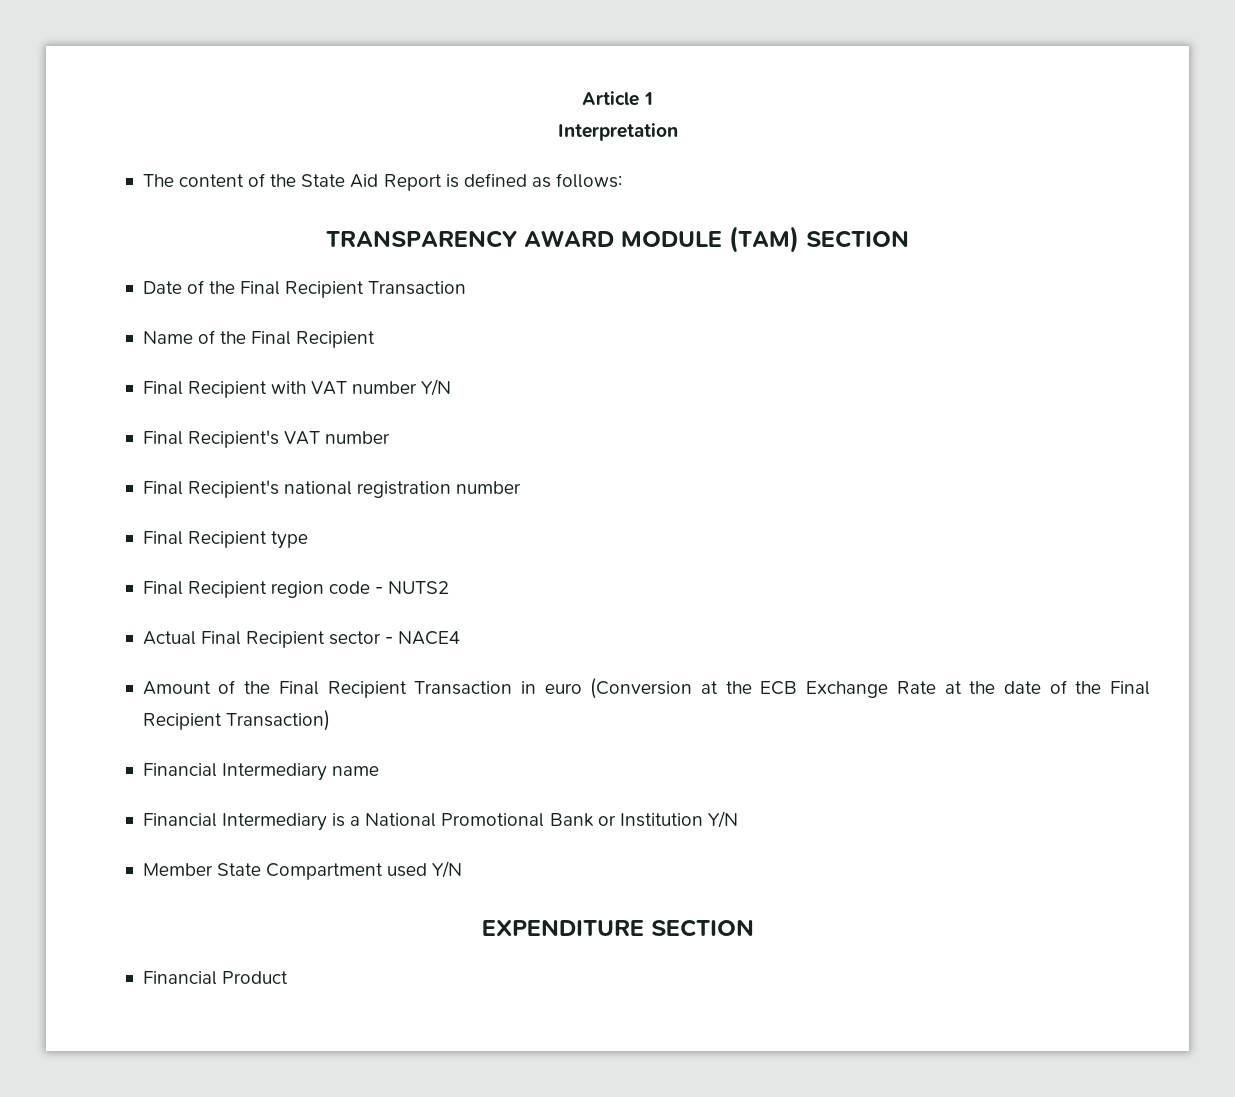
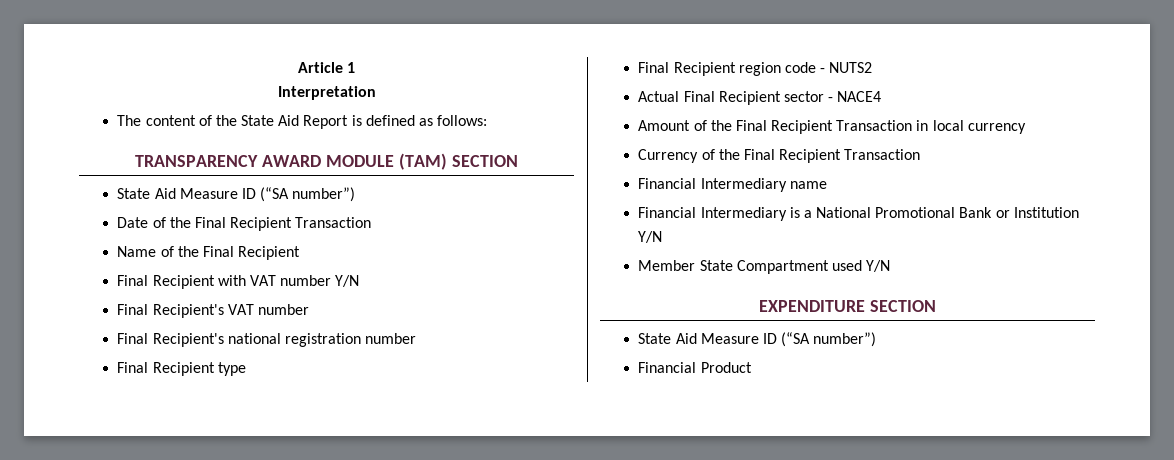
(909, 239) none -> [117,187,356,202] // State Aid Measure ID (“SA number”)
[544,678,1150,699] [142,710,330,731] euro (Conversion at the ECB Exchange Rate at the date of the Final Recipient Transaction) -> [932,120,1026,134] [638,149,921,163] local currency // Currency of the Final Recipient Transaction
(754, 928) none -> [638,332,877,347] // State Aid Measure ID (“SA number”)

